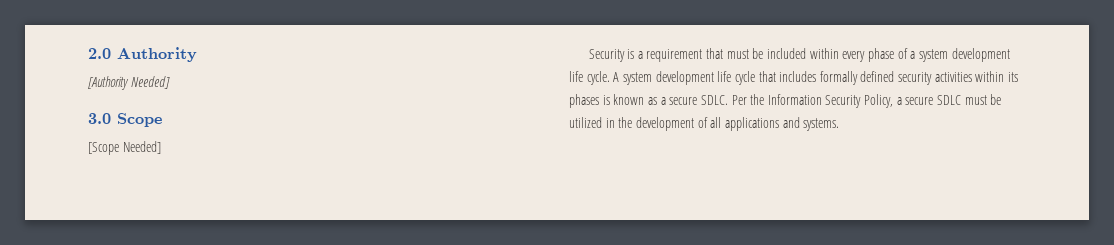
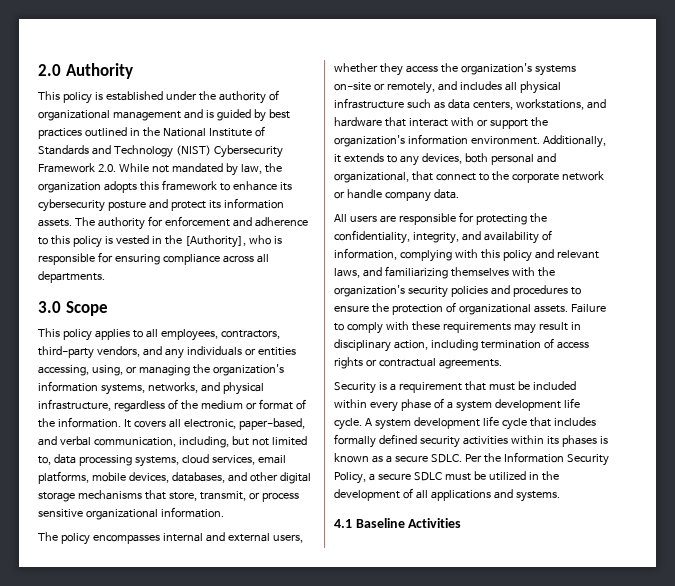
[88,76,170,90] [88,113,162,127] [88,141,161,155] [Authority Needed] // 3.0 Scope // [Scope Needed] -> [38,90,279,104] [38,109,290,122] [38,126,265,139] [38,145,283,158] [38,163,282,176] [38,180,292,193] [38,198,284,212] [38,216,308,230] [38,235,282,248] [38,252,269,265] [38,271,105,283] [38,301,108,316] [38,328,280,341] [38,346,296,359] [38,364,284,376] [38,381,264,395] [38,399,306,412] [38,417,305,430] [38,436,307,448] [38,454,286,467] [38,471,311,484] [38,490,299,502] [38,507,224,520] [38,532,303,545] [334,63,576,76] [334,81,561,94] [334,98,606,110] [334,117,548,129] [334,134,606,148] [334,153,556,166] [334,171,604,183] [334,189,459,202] [334,212,547,225] [334,230,552,244] [334,248,599,262] [334,266,555,279] [334,285,581,298] [334,302,606,315] [334,321,581,334] [334,338,589,352] [334,357,502,369] This policy is established under the authority of organizational management and is guided by best practices outlined in the National Institute of Standards and Technology (NIST) Cybersecurity Framework 2.0. While not mandated by law, the organization adopts this framework to enhance its cybersecurity posture and protect its information assets. The authority for enforcement and adherence to this policy is vested in the [Authority], who is responsible for ensuring compliance across all departments. // 3.0 Scope // This policy applies to all employees, contractors, third-party vendors, and any individuals or entities accessing, using, or managing the organization's information systems, networks, and physical infrastructure, regardless of the medium or format of the information. It covers all electronic, paper-based, and verbal communication, including, but not limited to, data processing systems, cloud services, email platforms, mobile devices, databases, and other digital storage mechanisms that store, transmit, or process sensitive organizational information. // The policy encompasses internal and external users, whether they access the organization's systems on-site or remotely, and includes all physical infrastructure such as data centers, workstations, and hardware that interact with or support the organization's information environment. Additionally, it extends to any devices, both personal and organizational, that connect to the corporate network or handle company data. // All users are responsible for protecting the confidentiality, integrity, and availability of information, complying with this policy and relevant laws, and familiarizing themselves with the organization's security policies and procedures to ensure the protection of organizational assets. Failure to comply with these requirements may result in disciplinary action, including termination of access rights or contractual agreements.
(840, 124) none -> [334,518,462,528] // 4.1 Baseline Activities

